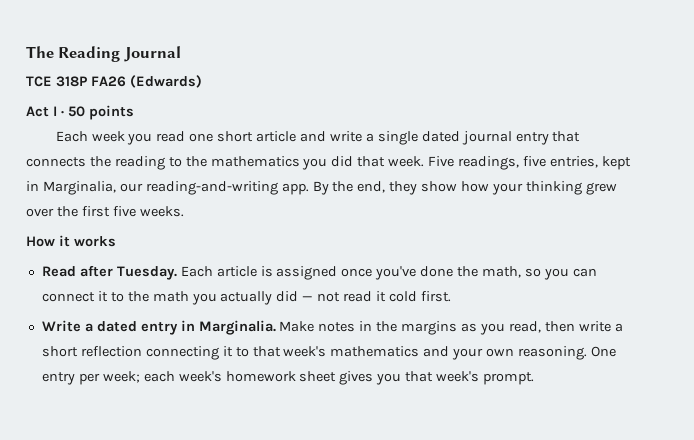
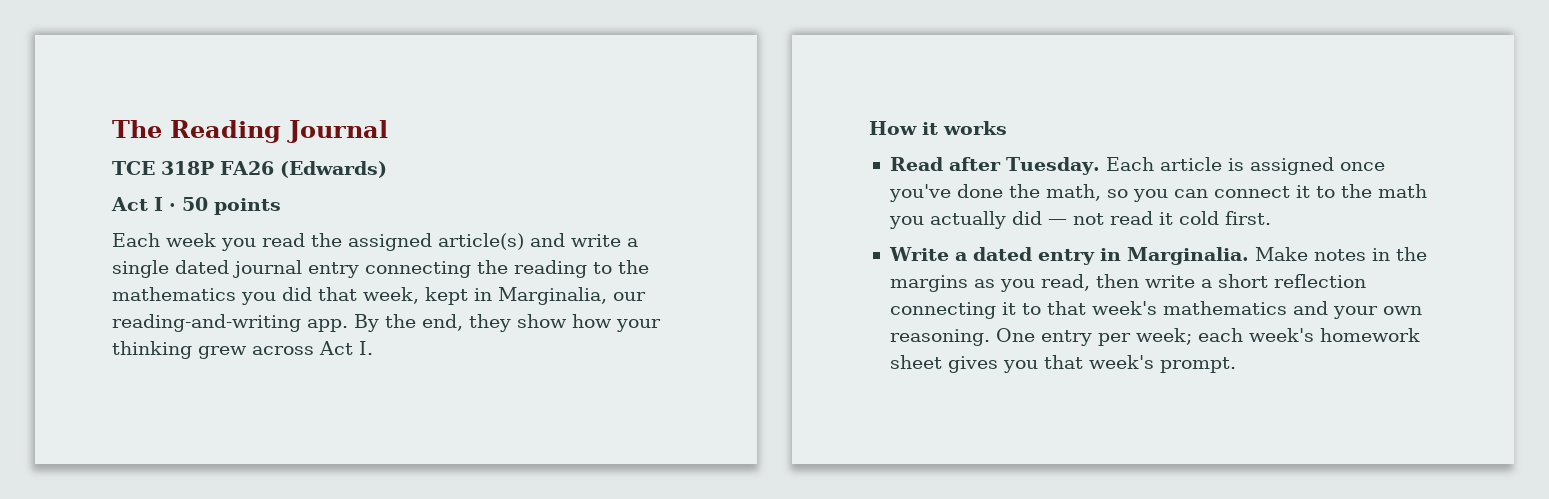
[189,131,297,142] one short article -> [311,233,524,251] the assigned article(s)
[552,131,581,142] [26,157,86,167] that connects -> [365,261,471,278] connecting
[388,156,598,170] week. Five readings, five entries, -> [363,287,419,304] week,
[26,206,184,217] over the first five weeks. -> [252,341,373,355] across Act I.

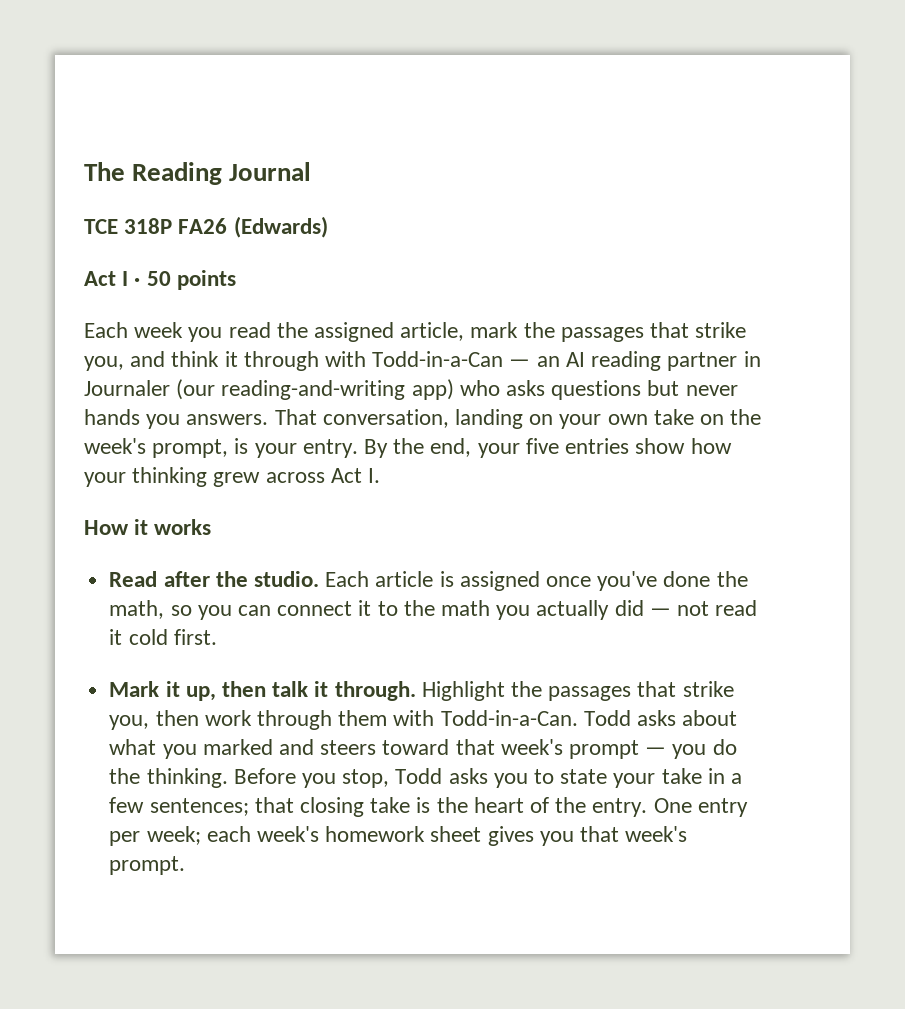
[438,233,638,250] [112,260,649,278] [112,287,646,305] [112,314,511,332] article(s) and write a single dated journal entry connecting the reading to the mathematics you did that week, kept in Marginalia, our reading-and-writing app. By the end, they -> [400,322,747,342] [84,351,761,371] [84,379,738,400] [84,409,762,429] [84,438,630,458] article, mark the passages that strike you, and think it through with Todd-in-a-Can — an AI reading partner in Journaler (our reading-and-writing app) who asks questions but never hands you answers. That conversation, landing on your own take on the week's prompt, is your entry. By the end, your five entries
[1005,157,1100,175] Tuesday. -> [215,571,319,587] the studio.
[888,247,1427,265] [889,274,1366,292] [889,301,1422,319] [889,329,990,346] Write a dated entry in Marginalia. Make notes in the margins as you read, then write a short reflection connecting it to that week's mathematics and your own reasoning. -> [109,681,734,701] [109,710,738,730] [109,739,737,759] [109,768,743,788] [109,797,648,817] Mark it up, then talk it through. Highlight the passages that strike you, then work through them with Todd-in-a-Can. Todd asks about what you marked and steers toward that week's prompt — you do the thinking. Before you stop, Todd asks you to state your take in a few sentences; that closing take is the heart of the entry.

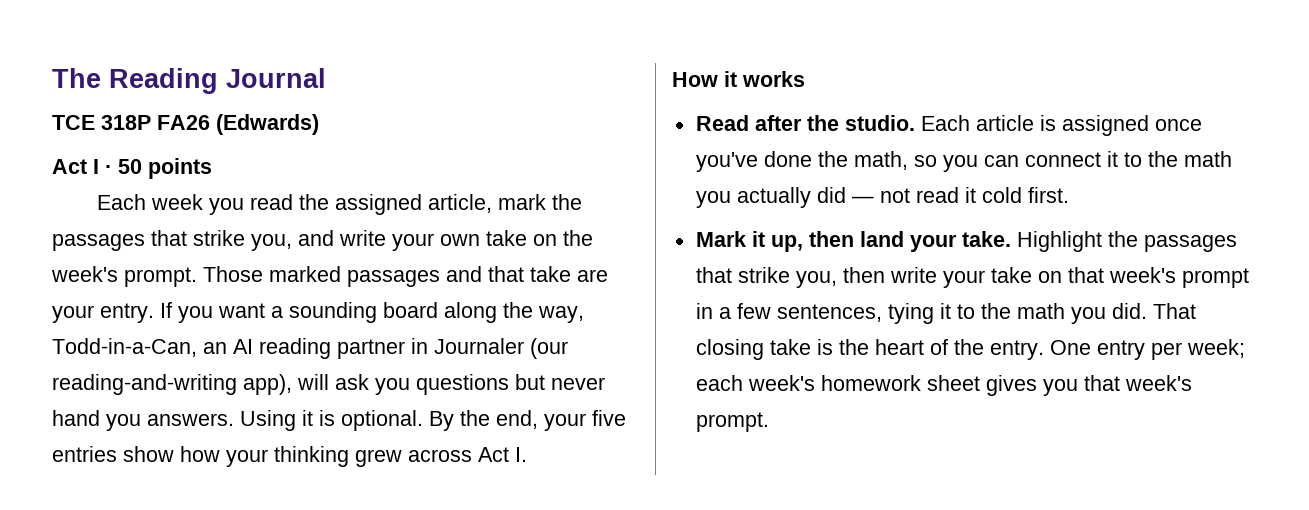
[171,351,531,371] think it through with Todd-in-a-Can — -> [339,230,593,251] [51,266,608,287] [52,302,584,323] [52,338,197,357] write your own take on the week's prompt. Those marked passages and that take are your entry. If you want a sounding board along the way, Todd-in-a-Can,
[411,379,546,400] app) who asks -> [243,374,410,395] app), will ask you
[84,409,140,425] hands -> [52,410,100,426] hand
[274,409,762,429] [84,438,358,458] That conversation, landing on your own take on the week's prompt, is your entry. -> [240,410,423,431] Using it is optional.
[272,681,416,701] talk it through. -> [859,231,1011,252] land your take.
[204,710,738,730] [109,739,737,759] [109,768,743,788] [109,797,294,816] work through them with Todd-in-a-Can. Todd asks about what you marked and steers toward that week's prompt — you do the thinking. Before you stop, Todd asks you to state your take in a few sentences; that -> [889,267,1249,288] [695,303,1196,324] write your take on that week's prompt in a few sentences, tying it to the math you did. That

